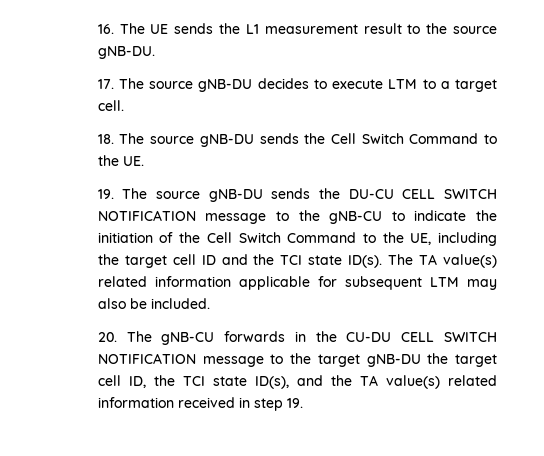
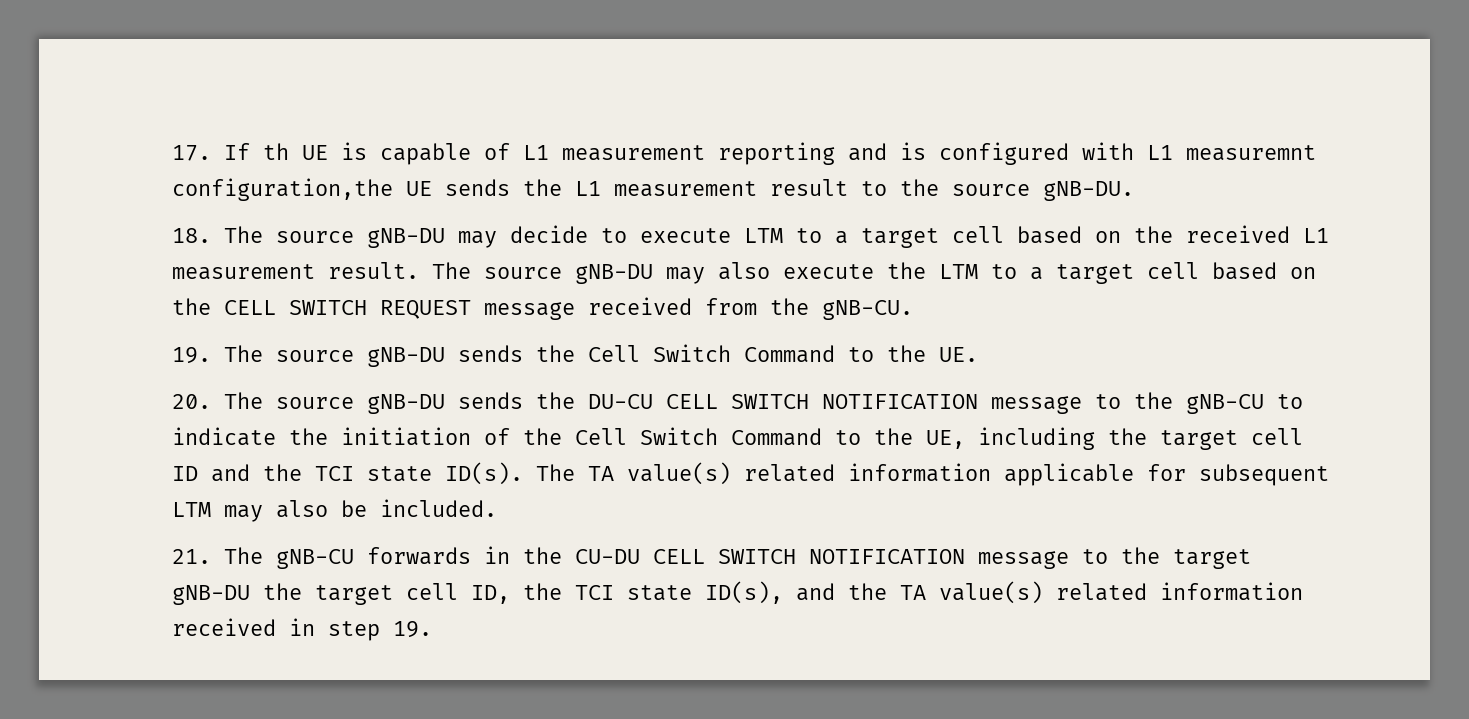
[97,23,145,34] 16. The -> [172,142,1317,165] [172,178,394,201] 17. If th UE is capable of L1 measurement reporting and is configured with L1 measuremnt configuration,the
[97,78,309,92] 17. The source gNB-DU decides -> [172,225,589,248] 18. The source gNB-DU may decide
[97,100,124,111] [97,134,114,144] cell. // 18. -> [952,225,1330,244] [172,262,1317,284] [172,297,914,320] [172,347,212,364] cell based on the received L1 measurement result. The source gNB-DU may also execute the LTM to a target cell based on the CELL SWITCH REQUEST message received from the gNB-CU. // 19.
[97,189,114,199] 19. -> [172,394,212,409] 20.
[97,332,117,342] 20. -> [172,549,212,564] 21.

